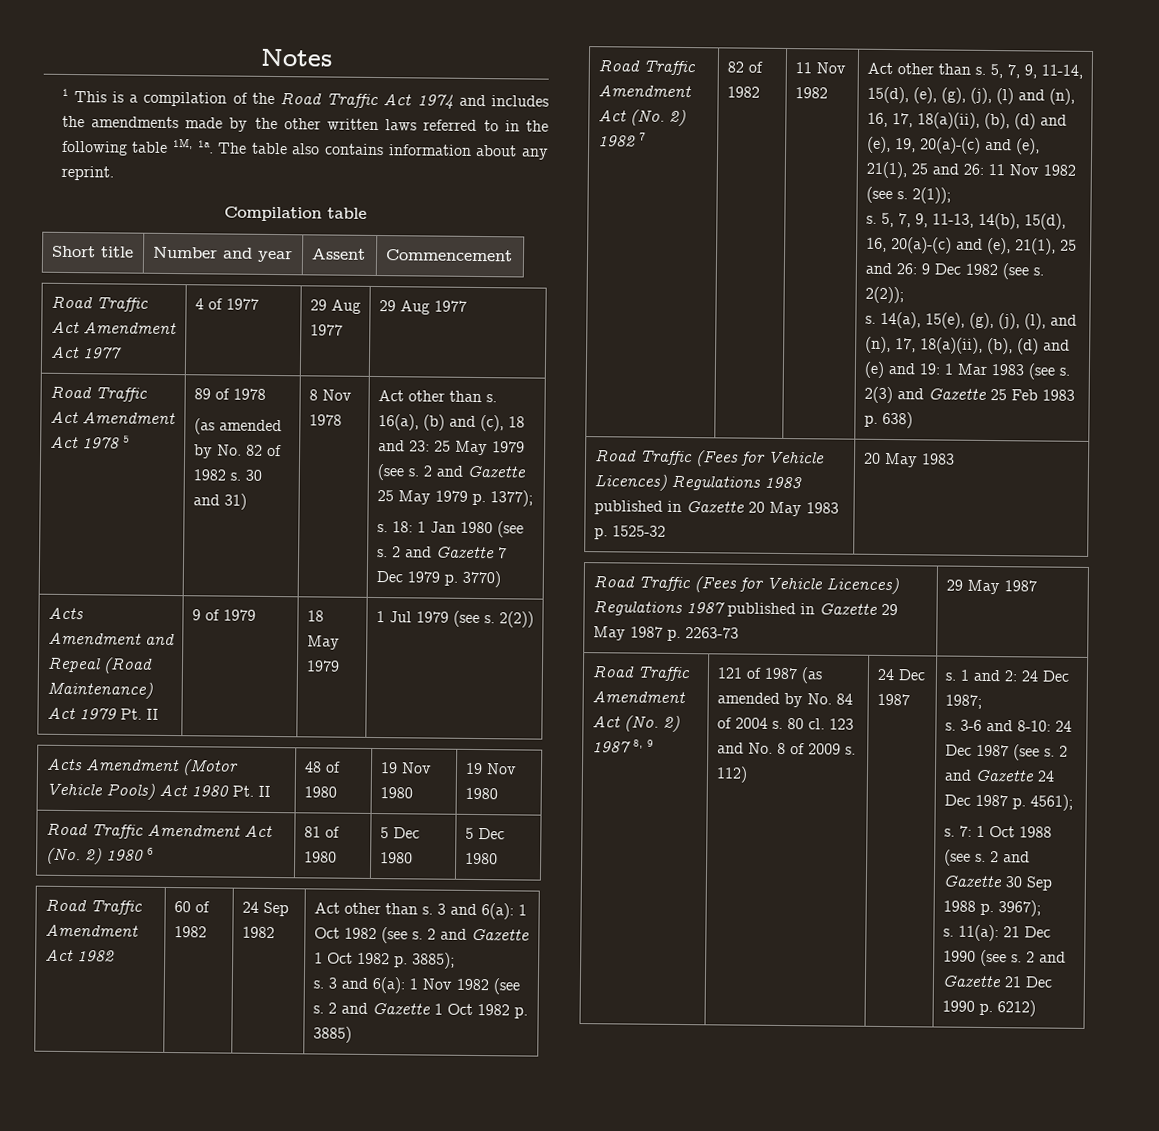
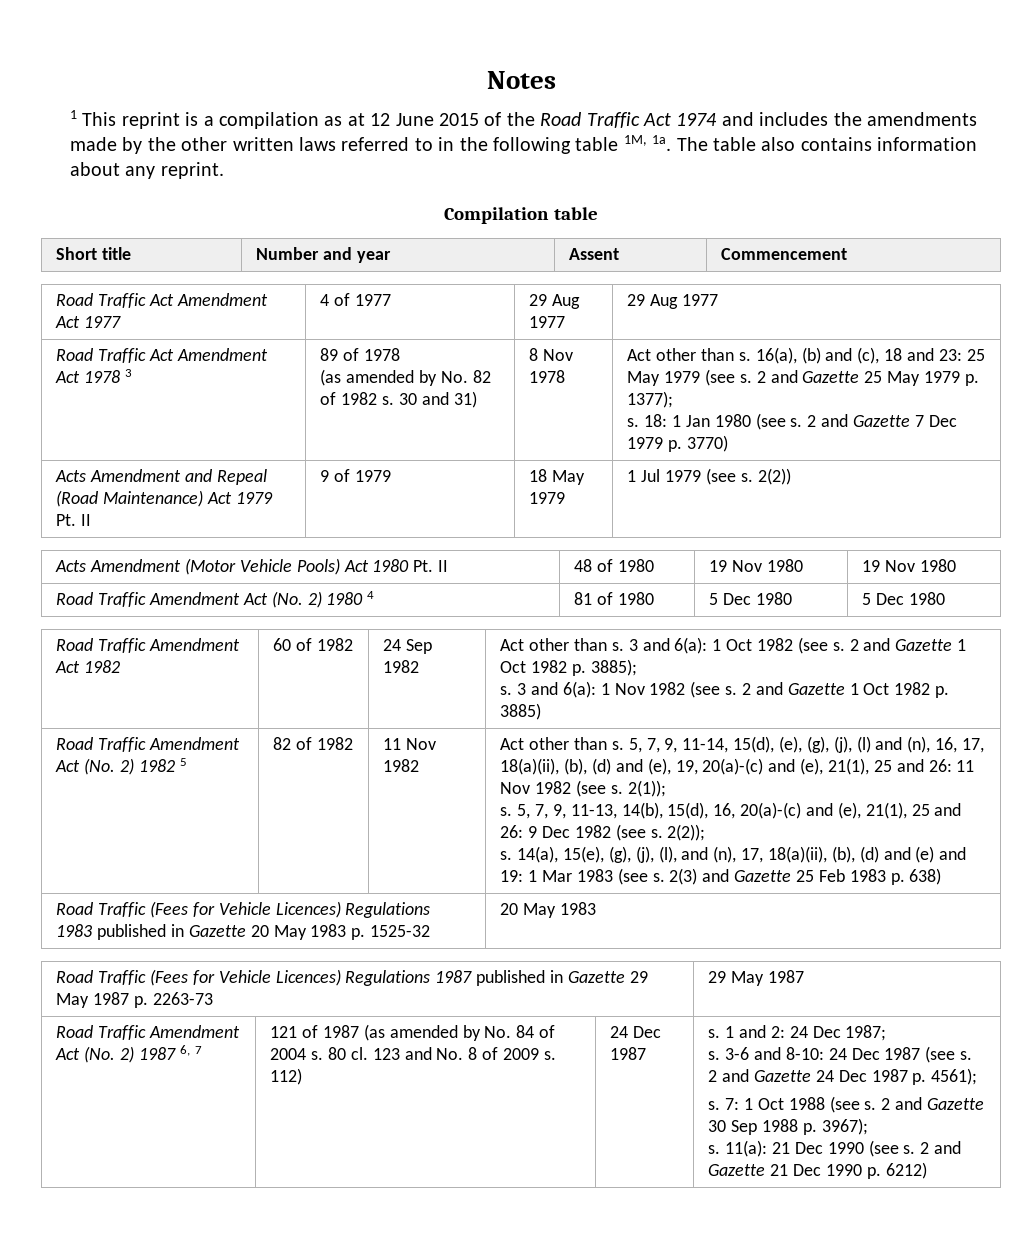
(107, 97) none -> [121,112,180,129] reprint
(228, 99) none -> [324,113,479,126] as at 12 June 2015
[122,435,130,443] 5 -> [124,369,132,377] 3
[146,847,154,855] 6 -> [367,591,375,599] 4
[638,132,646,141] 7 -> [179,758,187,766] 5
[632,739,654,749] 8, 9 -> [179,1045,202,1056] 6, 7

